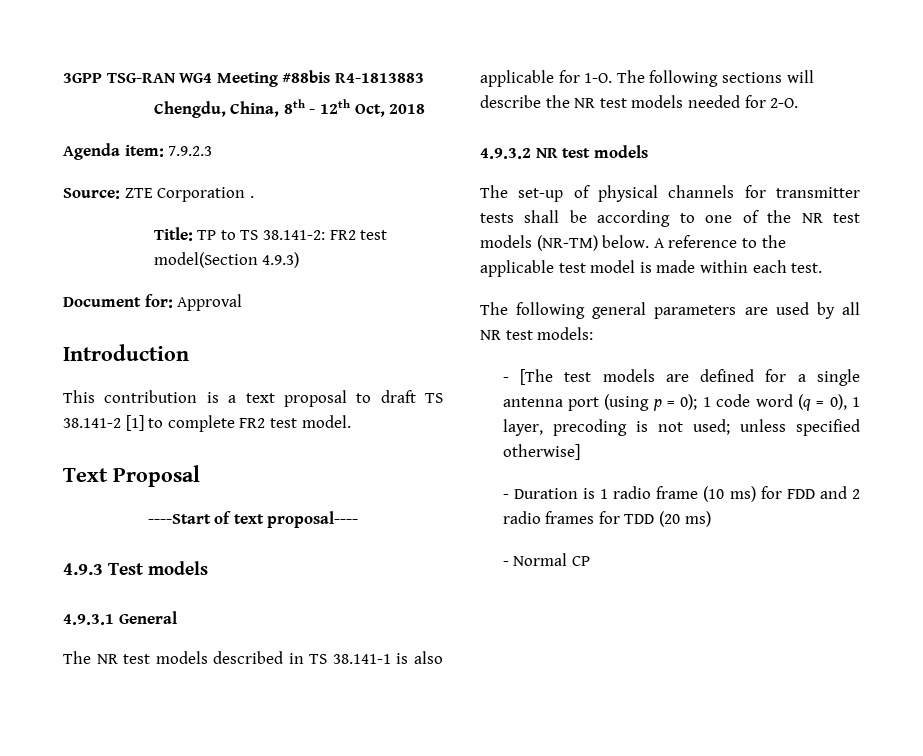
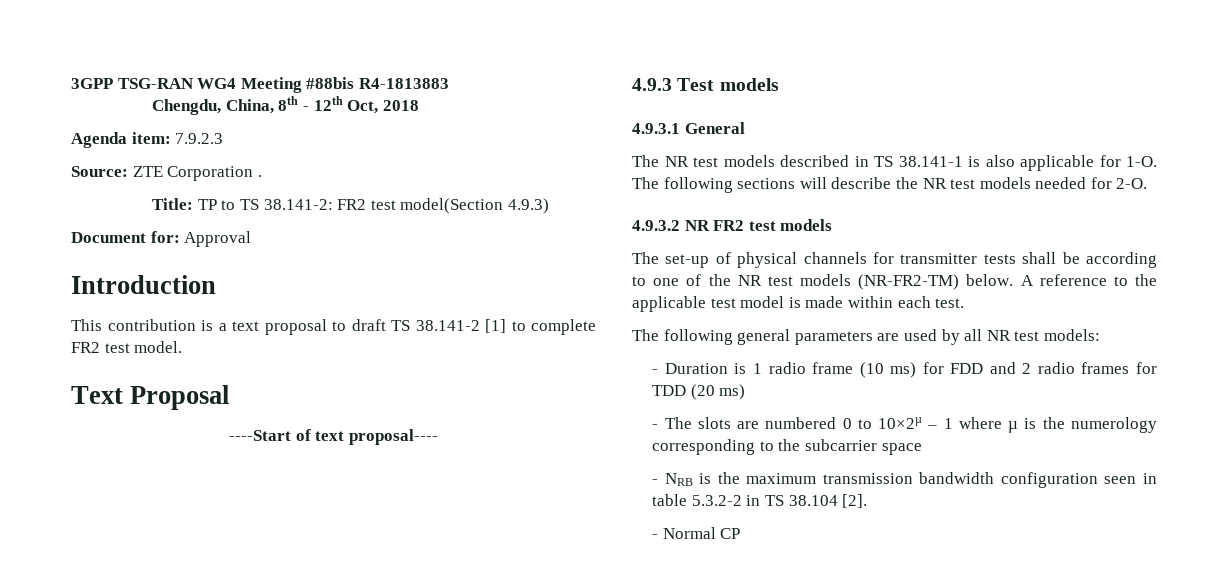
(558, 153) none -> [713,220,745,231] FR2
[536,235,598,251] (NR-TM) -> [858,274,960,290] (NR-FR2-TM)
[502,369,860,386] [502,394,860,411] [502,419,860,436] [502,444,580,460] // - [The test models are defined for a single antenna port (using p = 0); 1 code word (q = 0), 1 layer, precoding is not used; unless specified otherwise] -> (1100, 335) none
(711, 519) none -> [652,417,1157,433] [652,439,922,455] [652,472,1157,488] [652,494,868,508] // - The slots are numbered 0 to 10×2µ – 1 where µ is the numerology corresponding to the subcarrier space // - NRB is the maximum transmission bandwidth configuration seen in table 5.3.2-2 in TS 38.104 [2].

